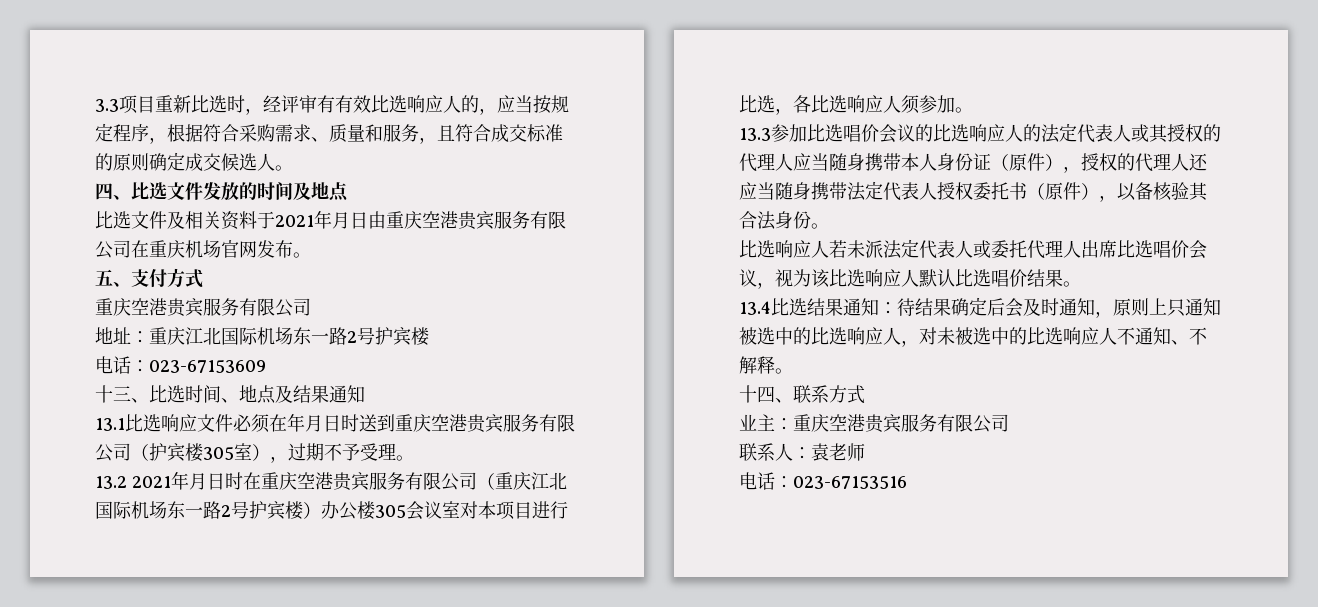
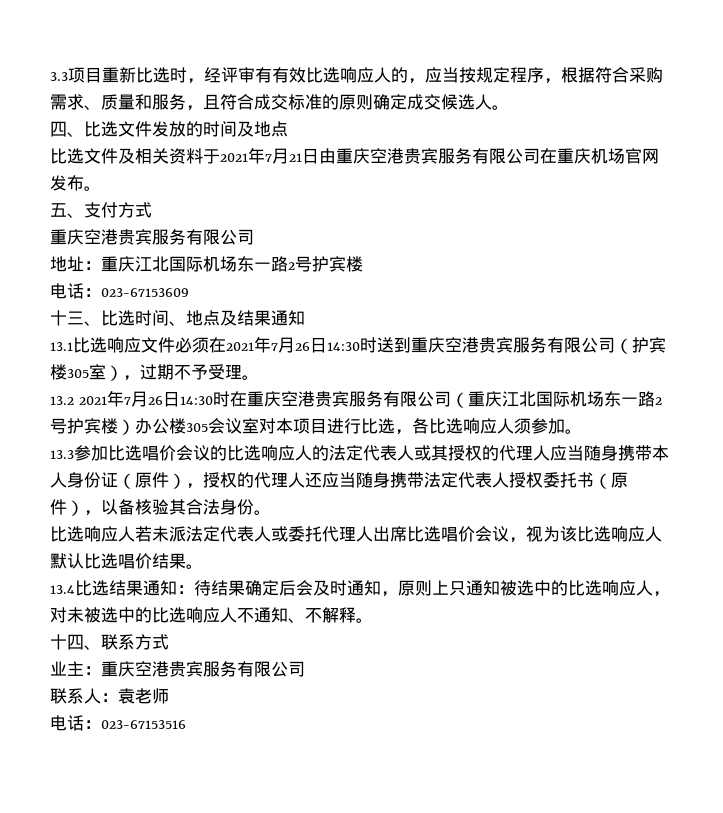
[332,212,350,229] 月 -> [265,148,302,164] 7月21
[287,413,341,432] 年月日 -> [226,336,360,353] 2021年7月26日14:30
[189,473,225,490] 月日 -> [123,391,213,407] 7月26日14:30

